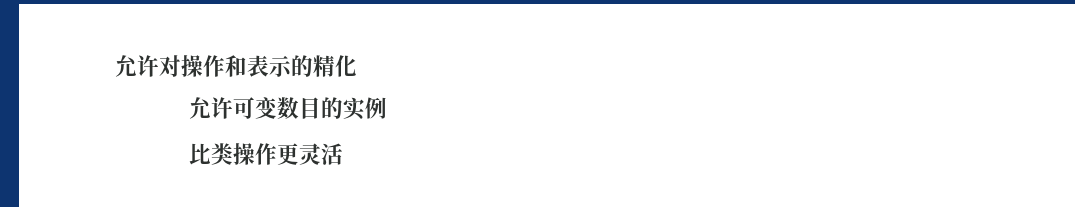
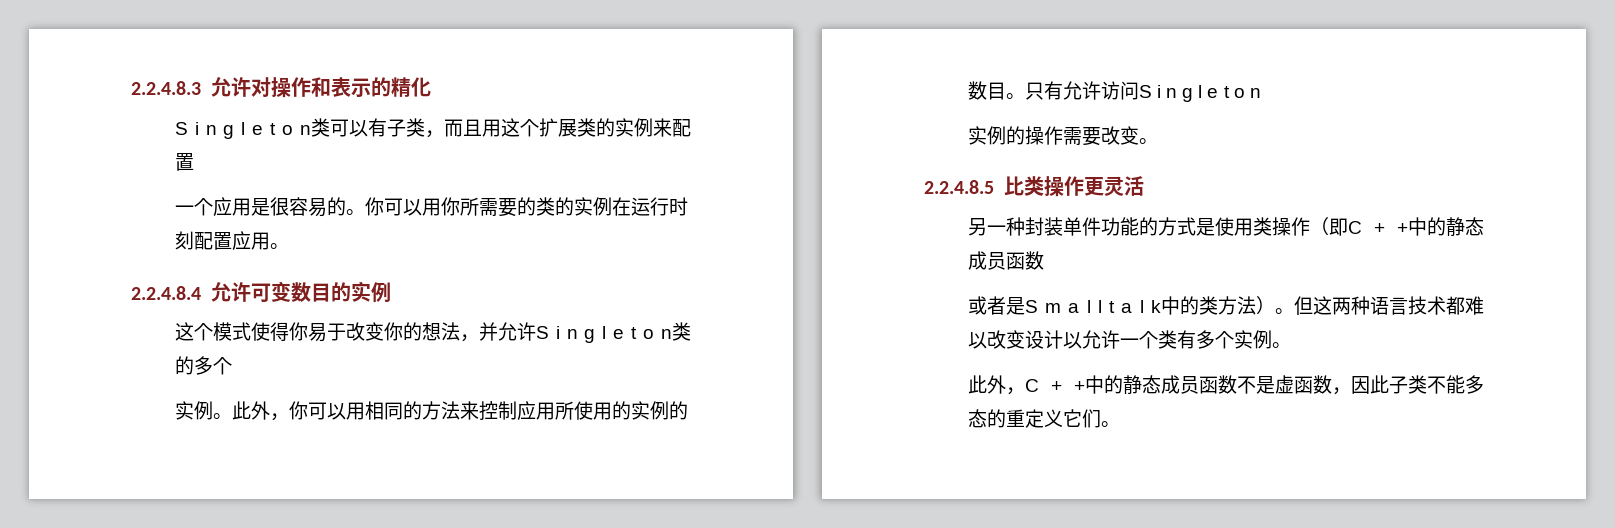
(115, 66) none -> [131,81,201,95] 2.2.4.8.3
(357, 66) none -> [174,118,691,139] [174,153,194,171] [174,197,688,217] [174,231,289,250] [131,286,201,300] S i n g l e t o n类可以有子类，而且用这个扩展类的实例来配置 // 一个应用是很容易的。你可以用你所需要的类的实例在运行时刻配置应用。 // 2.2.4.8.4
[189,143,344,165] 比类操作更灵活 -> [174,322,691,343] [174,356,232,375] [174,401,688,421] [967,81,1261,102] [967,126,1158,146] [924,176,1144,197] [967,217,1484,236] [967,251,1044,270] [967,296,1484,315] [967,330,1291,349] [967,375,1484,395] [967,409,1120,428] 这个模式使得你易于改变你的想法，并允许S i n g l e t o n类的多个 // 实例。此外，你可以用相同的方法来控制应用所使用的实例的数目。只有允许访问S i n g l e t o n // 实例的操作需要改变。 // 2.2.4.8.5比类操作更灵活 // 另一种封装单件功能的方式是使用类操作（即C + +中的静态成员函数 // 或者是S m a l l t a l k中的类方法）。但这两种语言技术都难以改变设计以允许一个类有多个实例。 // 此外，C + +中的静态成员函数不是虚函数，因此子类不能多态的重定义它们。

